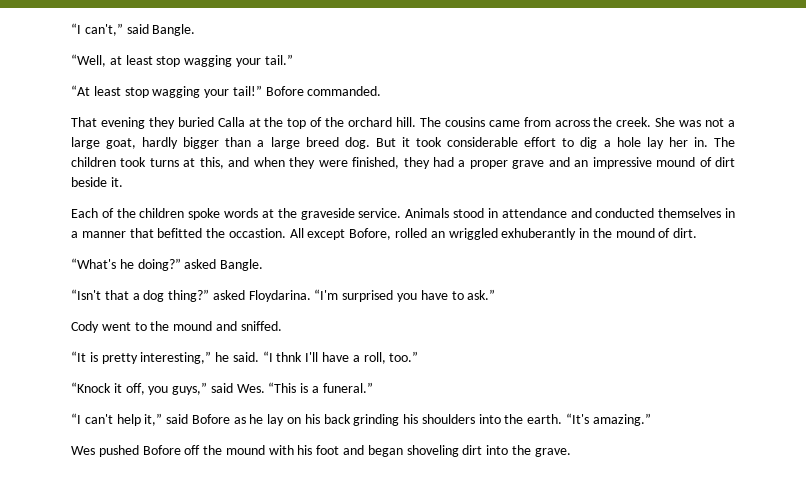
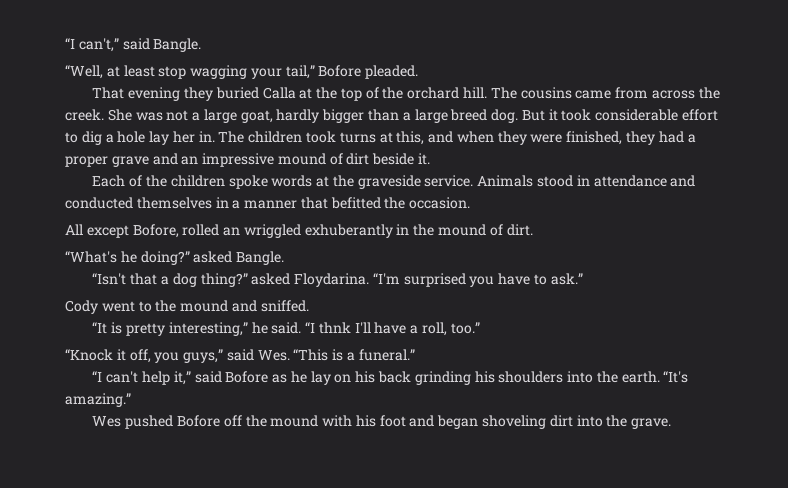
[264,54,293,65] [71,85,382,98] tail.” // “At least stop wagging your tail!” Bofore commanded. -> [285,65,419,79] tail,” Bofore pleaded.
[228,228,286,238] occastion. -> [409,197,471,209] occasion. //

